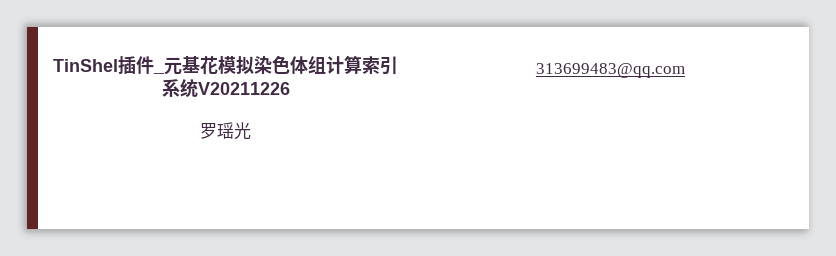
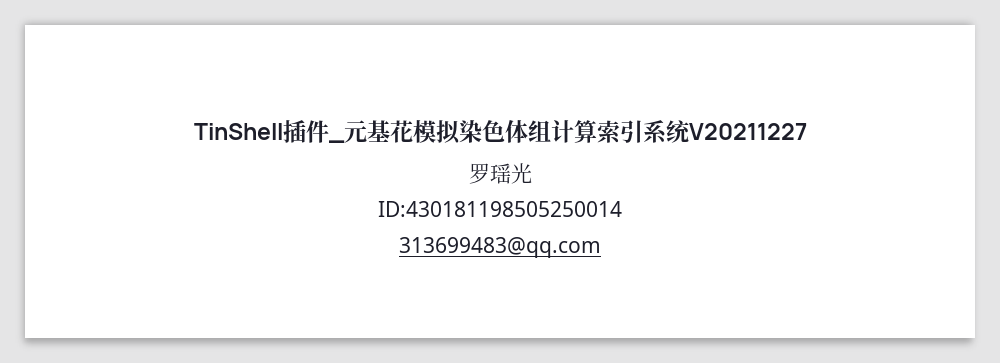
[53,59,118,72] TinShel -> [193,123,283,140] TinShell
[197,82,290,95] V20211226 -> [688,123,807,140] V20211227
(251, 131) none -> [378,201,622,217] // ID:430181198505250014

